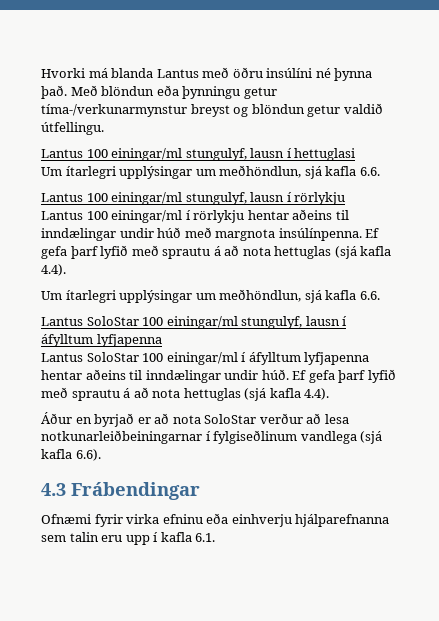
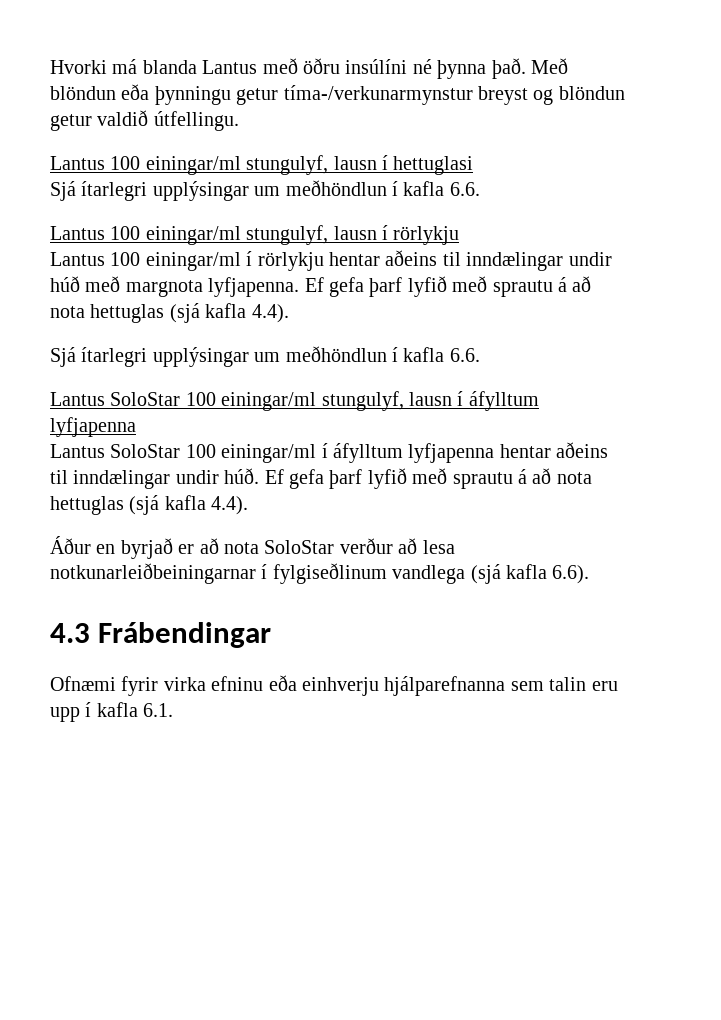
[41,165,322,179] Um ítarlegri upplýsingar um meðhöndlun, sjá -> [50,180,398,201] Sjá ítarlegri upplýsingar um meðhöndlun í
[278,228,362,241] insúlínpenna. -> [208,277,300,297] lyfjapenna.
[41,289,322,303] Um ítarlegri upplýsingar um meðhöndlun, sjá -> [50,346,398,367] Sjá ítarlegri upplýsingar um meðhöndlun í

